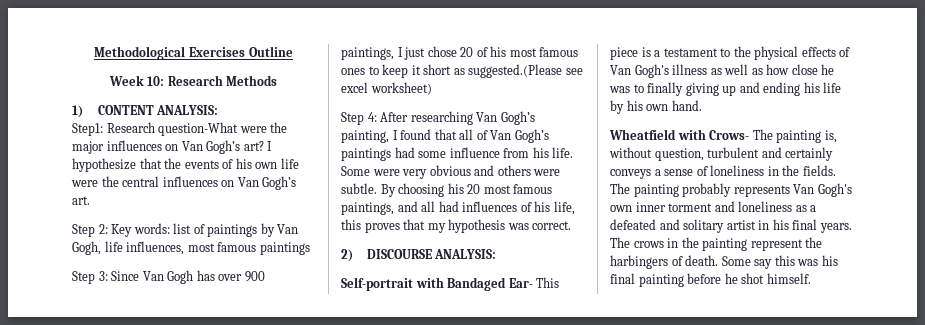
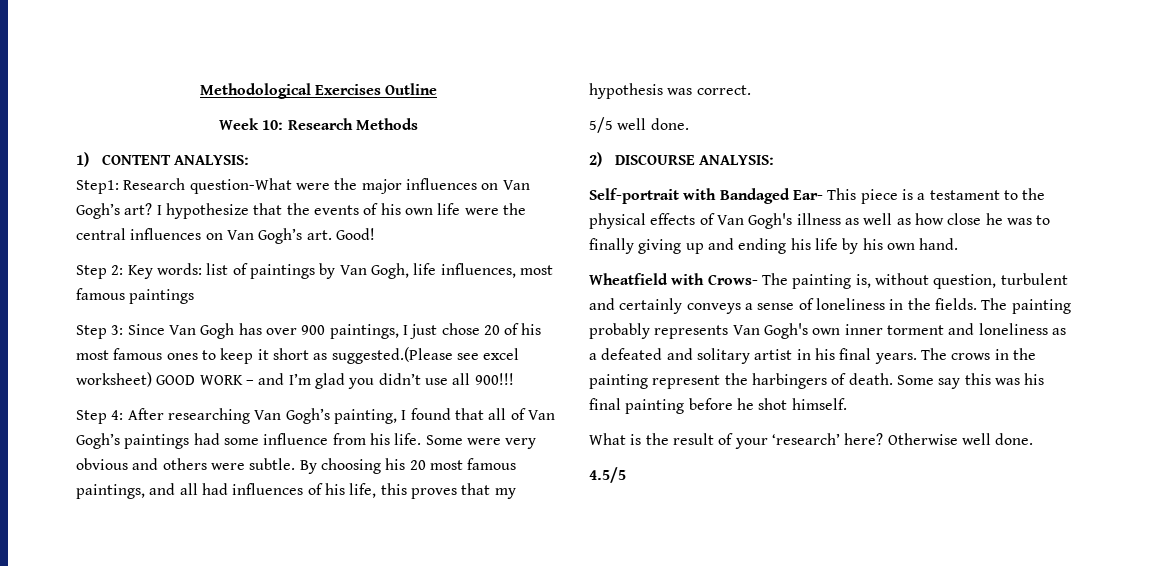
(90, 200) none -> [335,228,375,240] Good!
(432, 88) none -> [156,373,514,389] GOOD WORK – and I’m glad you didn’t use all 900!!!
(572, 225) none -> [589,117,689,133] // 5/5 well done.
(811, 278) none -> [589,433,1034,449] [589,467,626,483] // What is the result of your ‘research’ here? Otherwise well done. // 4.5/5

